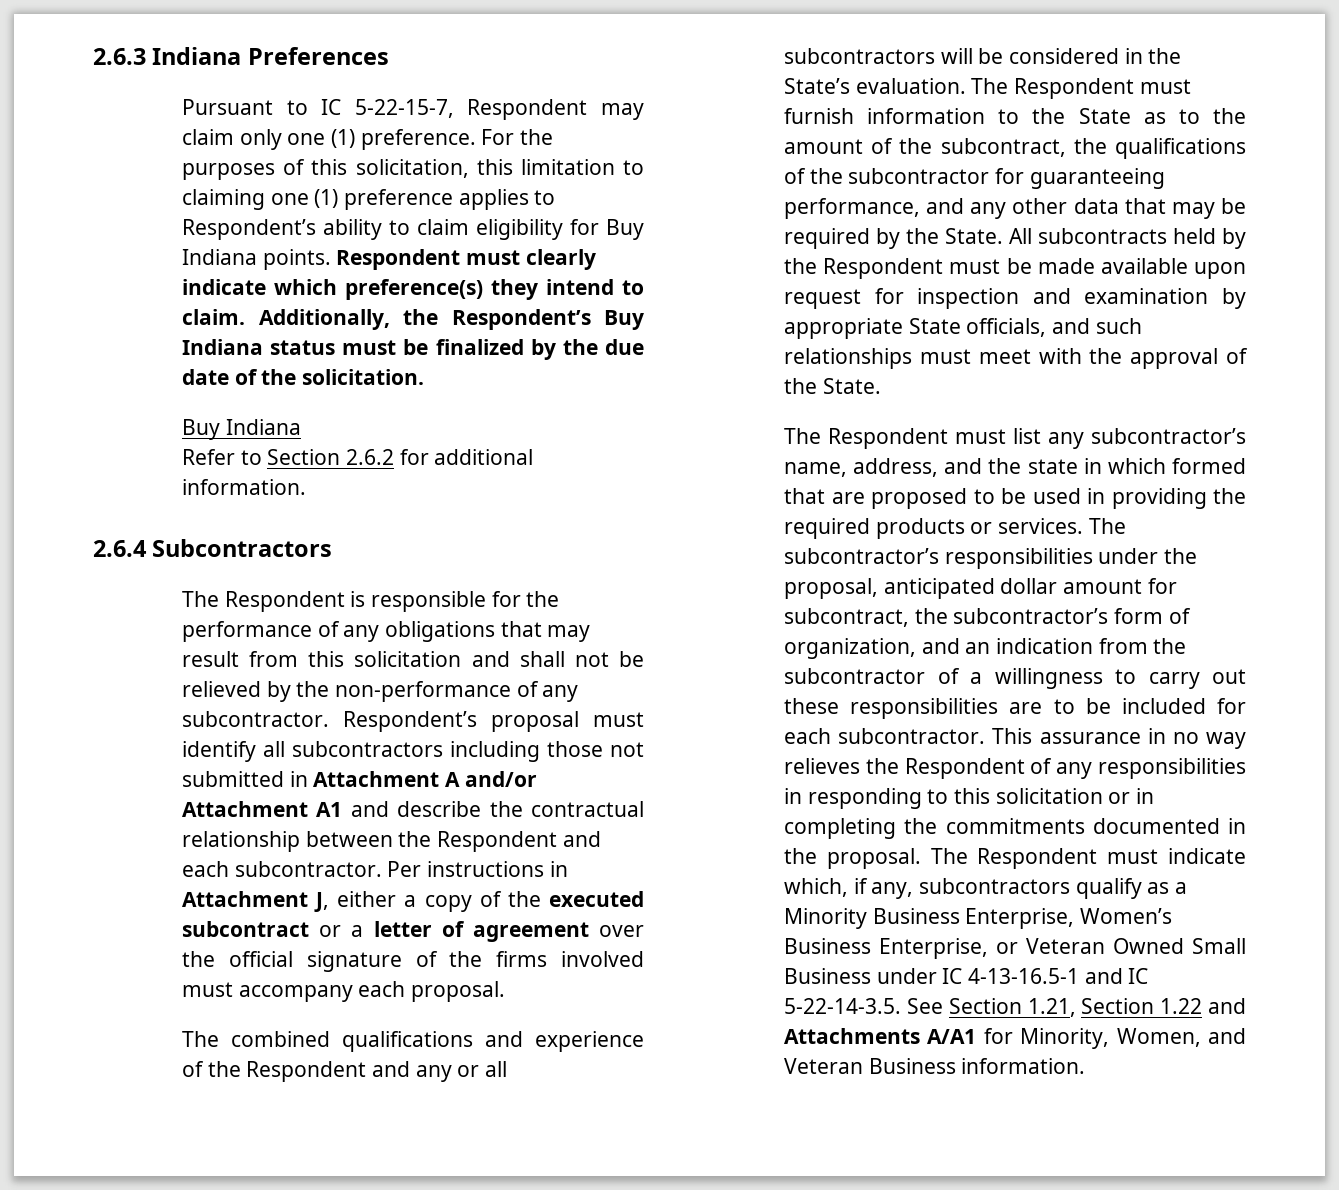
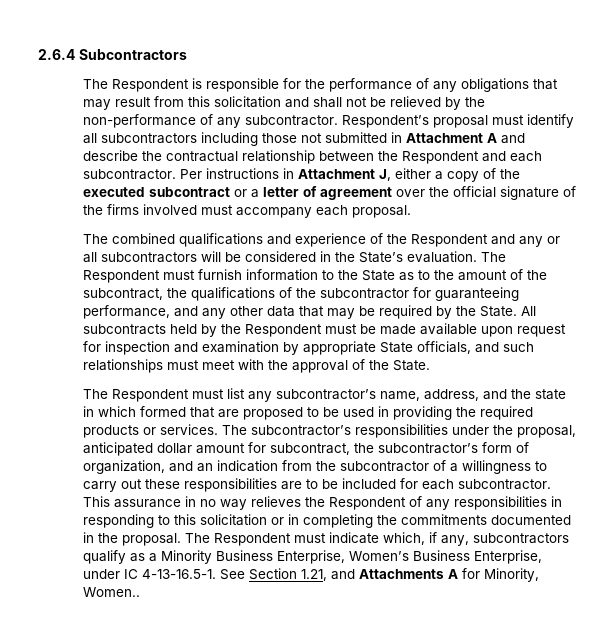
[93,47,389,65] [182,99,644,120] [182,129,554,150] [182,159,644,180] [182,189,556,210] [182,219,644,240] [182,249,596,270] [182,279,644,300] [182,309,644,330] [182,339,644,360] [182,369,425,385] [182,419,301,440] [182,449,534,465] [182,479,307,495] 2.6.3 Indiana Preferences // Pursuant to IC 5-22-15-7, Respondent may claim only one (1) preference. For the purposes of this solicitation, this limitation to claiming one (1) preference applies to Respondent’s ability to claim eligibility for Buy Indiana points. Respondent must clearly indicate which preference(s) they intend to claim. Additionally, the Respondent’s Buy Indiana status must be finalized by the due date of the solicitation. // Buy Indiana // Refer to Section 2.6.2 for additional information. // -> (38, 54) none
[464,771,537,787] [182,801,343,817] and/or Attachment A1 -> (498, 138) none
[996,938,1246,954] [784,968,1149,984] [784,998,902,1014] or Veteran Owned Small Business under IC 4-13-16.5-1 and IC 5-22-14-3.5. -> [83,569,217,579] under IC 4-13-16.5-1.
[1081,998,1203,1014] Section 1.22 -> (328, 575) none
[927,1029,977,1044] A/A1 -> [448,569,459,579] A
[1116,1028,1246,1047] [784,1058,1086,1074] Women, and Veteran Business information. -> [83,587,141,597] Women..

